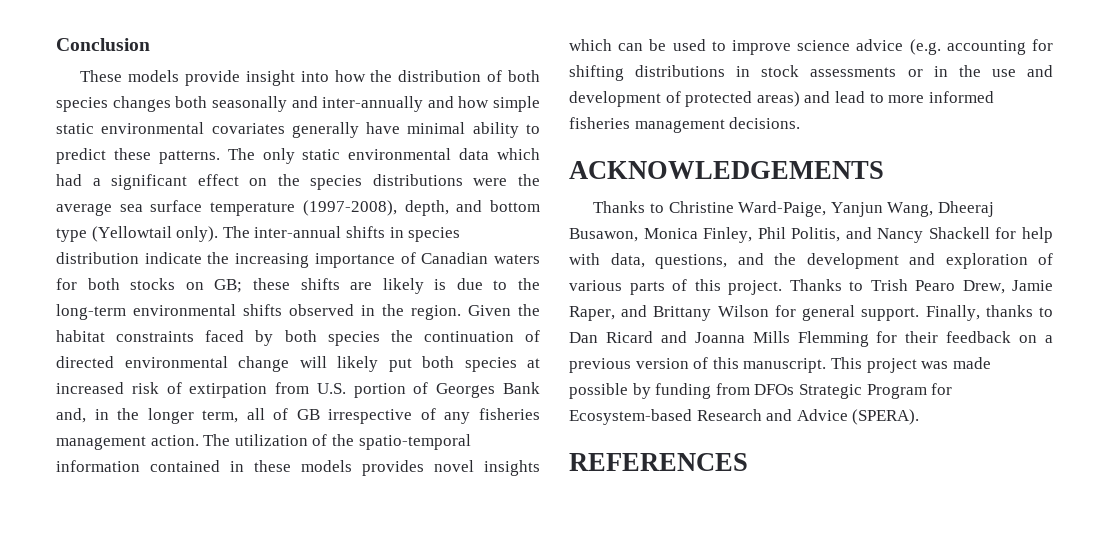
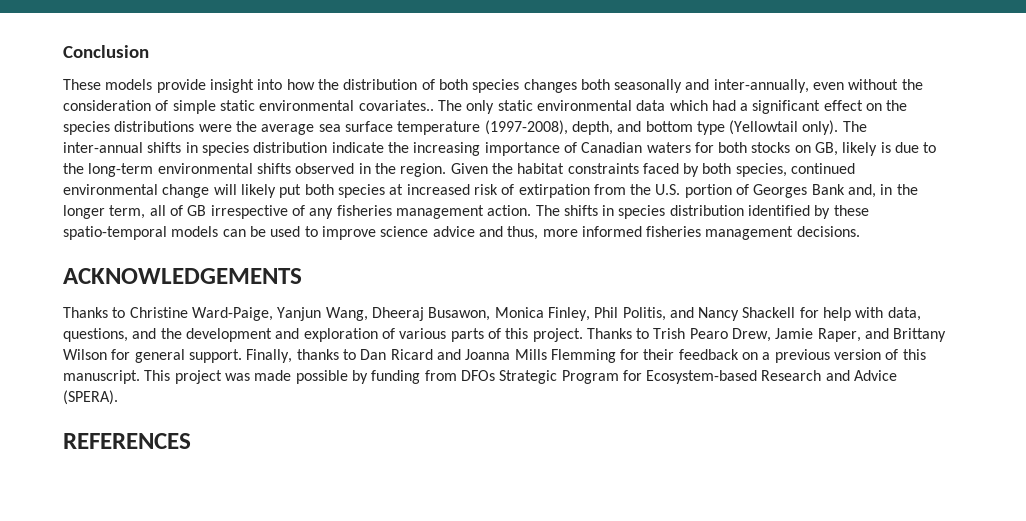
[322,96,540,112] [56,122,540,138] [56,148,220,164] inter-annually and how simple static environmental covariates generally have minimal ability to predict these patterns. -> [713,79,923,93] [63,100,434,114] inter-annually, even without the consideration of simple static environmental covariates..
[214,278,373,293] GB; these shifts are -> [815,142,839,156] GB,
[327,330,540,346] [56,356,114,368] species the continuation of directed -> [735,163,856,177] species, continued
(310, 388) none -> [630,184,652,195] the
[234,434,471,450] [56,460,540,476] [569,39,612,51] utilization of the spatio-temporal information contained in these models provides novel insights which -> [563,205,869,219] [63,226,219,240] shifts in species distribution identified by these spatio-temporal models
[909,39,1053,55] [569,65,1053,81] [569,91,884,107] (e.g. accounting for shifting distributions in stock assessments or in the use and development of protected areas) and lead to -> [478,226,539,240] and thus,

